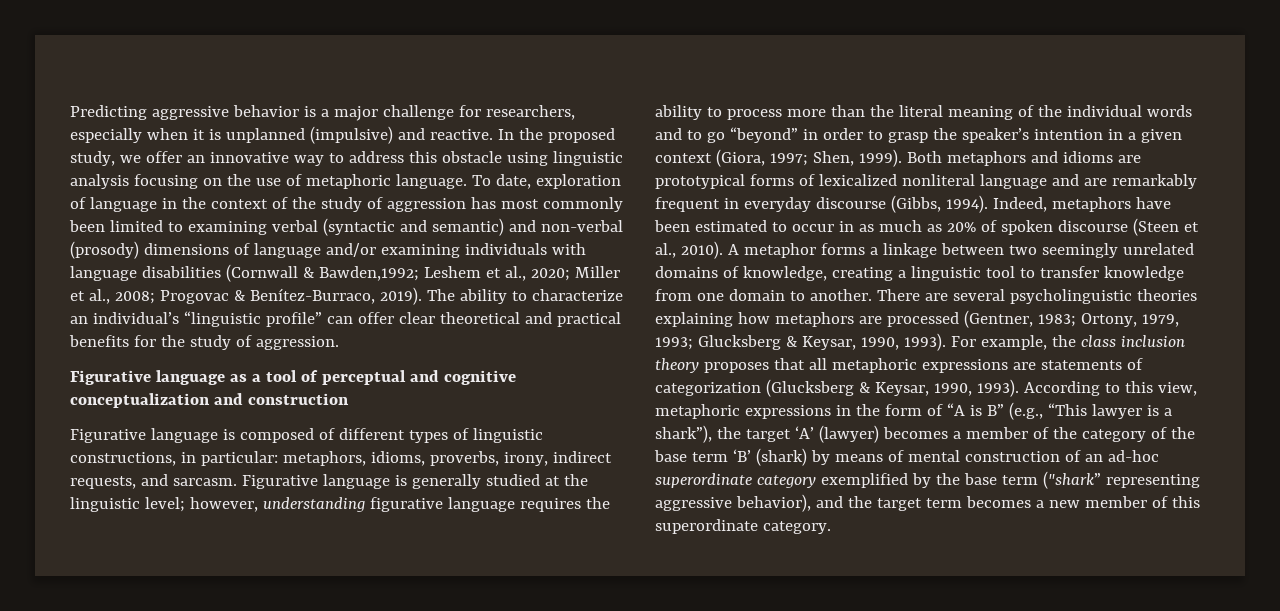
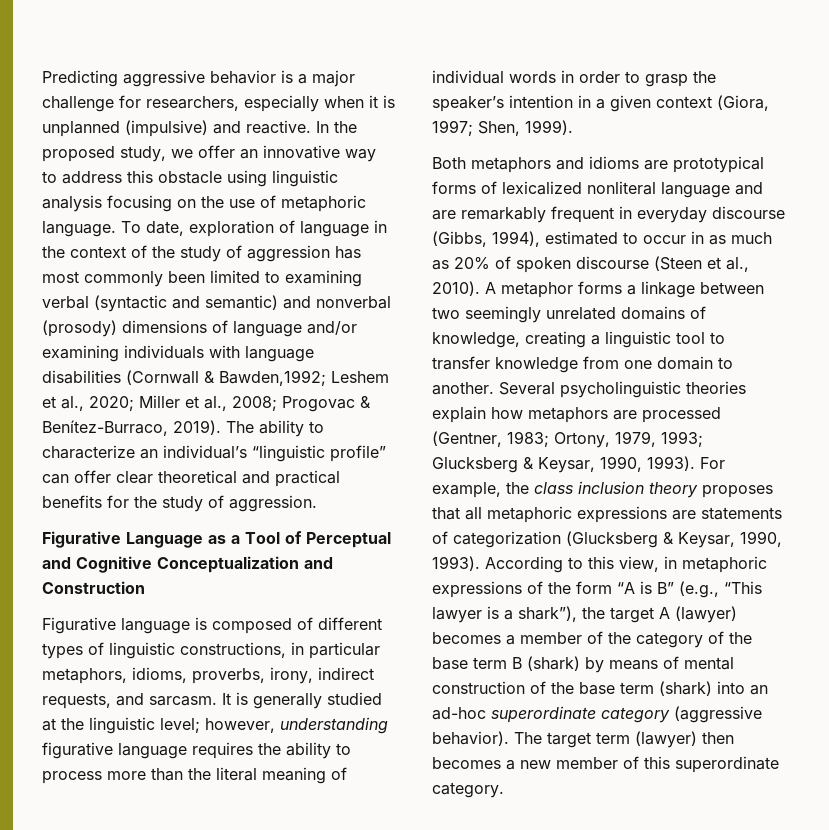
[540,220,623,232] non-verbal -> [316,296,391,309] nonverbal
[155,370,225,385] language -> [126,532,203,548] Language
[265,370,516,385] [70,393,349,408] tool of perceptual and cognitive conceptualization and construction -> [245,531,391,548] [42,556,333,573] [42,581,145,594] Tool of Perceptual and Cognitive Conceptualization and Construction
[200,451,278,466] particular: -> [309,642,380,659] particular
[241,474,390,489] Figurative language -> [222,693,231,705] It
[1037,105,1062,117] the -> (347, 773) none
[655,127,798,143] and to go “beyond” -> (556, 77) none
(902, 158) none -> (573, 127) //
[945,195,1171,213] [654,220,690,232] 1994). Indeed, metaphors have been -> [492,231,540,247] 1994),
[876,289,1005,301] There are several -> [499,382,555,395] Several
[655,312,733,327] explaining -> [432,406,486,423] explain
[655,404,851,419] metaphoric expressions in -> [664,556,767,573] [432,581,543,598] in metaphoric expressions of
[926,404,943,416] of -> (612, 587) none
[794,426,814,439] ‘A’ -> [659,607,670,619] A
[732,449,751,462] ‘B’ -> [512,657,522,669] B
[1084,450,1159,462] [655,471,1200,489] [655,494,962,512] an ad-hoc superordinate category exemplified by the base term ("shark” representing aggressive behavior), and the target term -> [551,681,768,696] [432,706,762,723] [432,731,734,748] the base term (shark) into an ad-hoc superordinate category (aggressive behavior). The target term (lawyer) then

